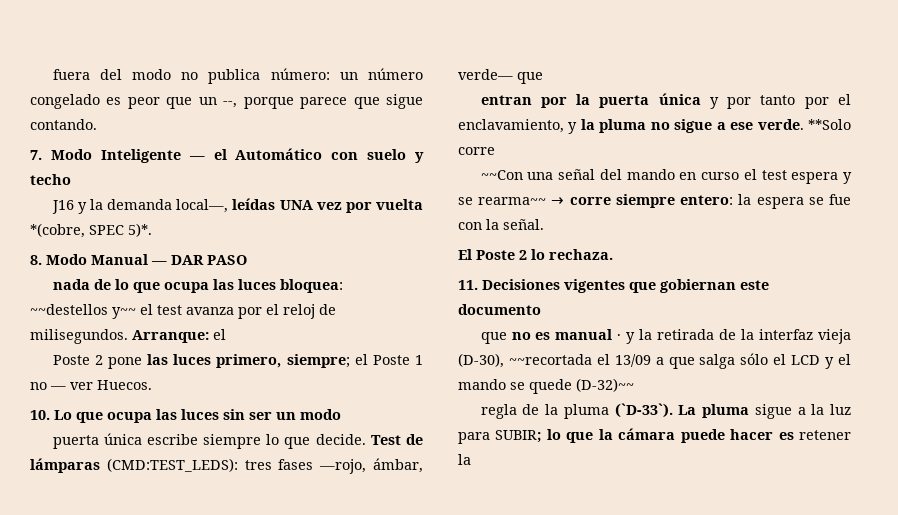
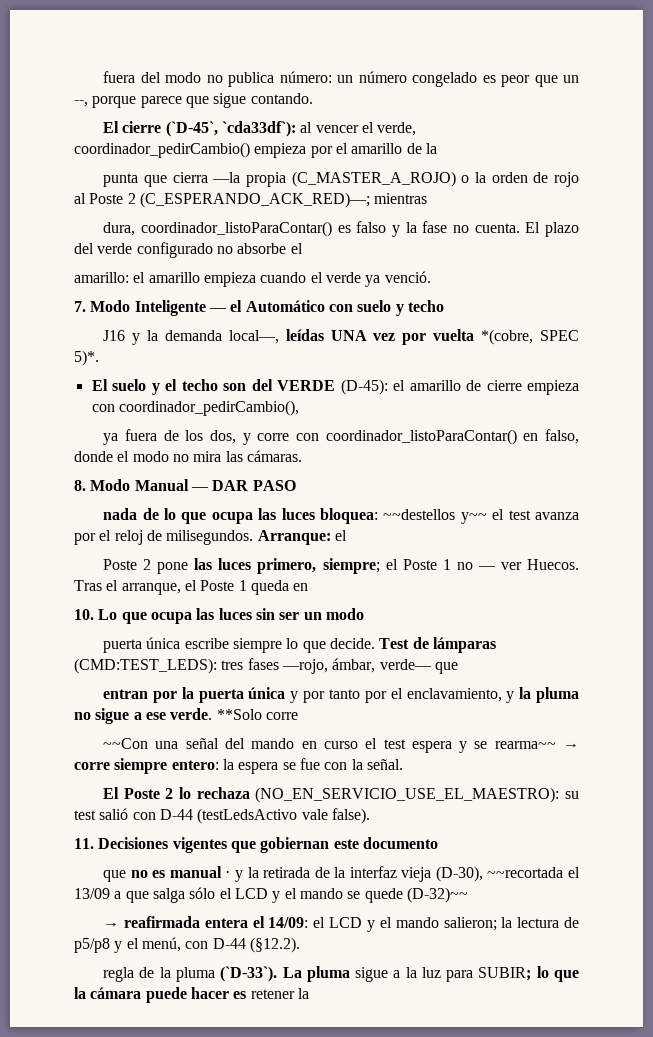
(97, 124) none -> [103,121,417,137] [74,142,437,158] [103,171,579,187] [74,192,428,208] [103,221,579,237] [74,242,303,258] [74,271,431,287] // El cierre (`D-45`, `cda33df`): al vencer el verde, coordinador_pedirCambio() empieza por el amarillo de la // punta que cierra —la propia (C_MASTER_A_ROJO) o la orden de rojo al Poste 2 (C_ESPERANDO_ACK_RED)—; mientras // dura, coordinador_listoParaContar() es falso y la fase no cuenta. El plazo del verde configurado no absorbe el // amarillo: el amarillo empieza cuando el verde ya venció.
(152, 230) none -> [91,379,579,395] [91,400,299,416] [103,429,579,445] [74,450,302,462] // El suelo y el techo son del VERDE (D-45): el amarillo de cierre empieza con coordinador_pedirCambio(), // ya fuera de los dos, y corre con coordinador_listoParaContar() en falso, donde el modo no mira las cámaras.
(152, 385) none -> [74,580,309,595] Tras el arranque, el Poste 1 queda en
[549,249,613,260] rechaza. -> [196,787,579,803] [74,808,370,824] rechaza (NO_EN_SERVICIO_USE_EL_MAESTRO): su test salió con D-44 (testLedsActivo vale false).
(634, 385) none -> [103,916,580,932] [74,937,300,953] // → reafirmada entera el 14/09: el LCD y el mando salieron; la lectura de p5/p8 y el menú, con D-44 (§12.2).

